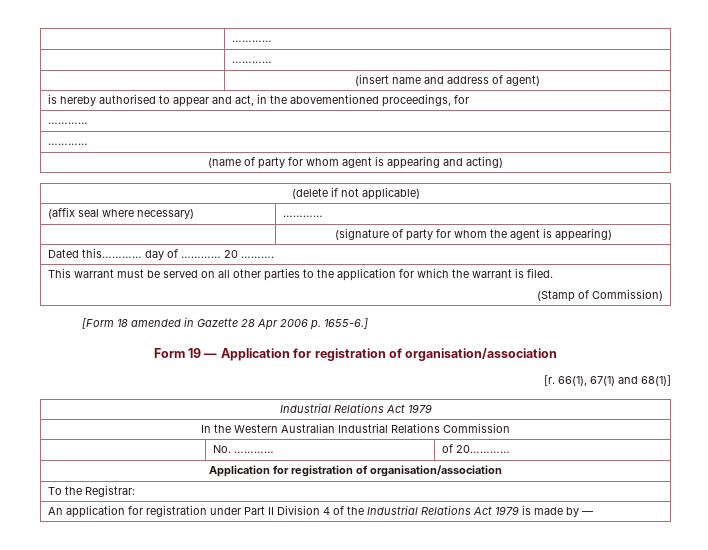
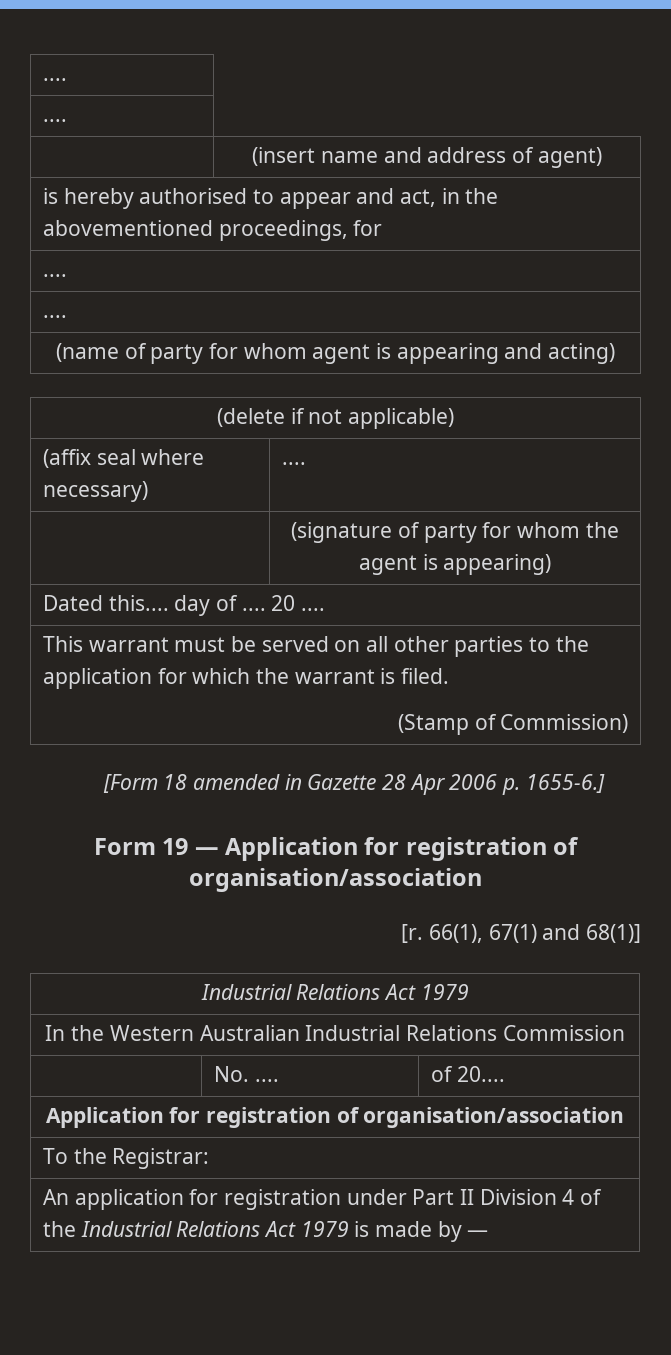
[231,40,272,42] [231,61,272,63] | ………… // | ………… -> [42,78,67,81] [42,119,67,122] .... // ....
[47,122,88,124] [47,143,88,145] ………… // ………… -> [42,274,67,277] [42,315,67,318] .... // ....
[282,215,323,217] ………… -> [281,462,306,465] ....
[81,248,142,258] this………… -> [108,595,169,611] this....
[180,250,274,258] ………… 20 ………. -> [241,595,325,611] .... 20 ....
[233,451,274,453] [441,444,510,453] ………… | of 20………… -> [254,1079,279,1082] [430,1066,505,1082] .... | of 20....

